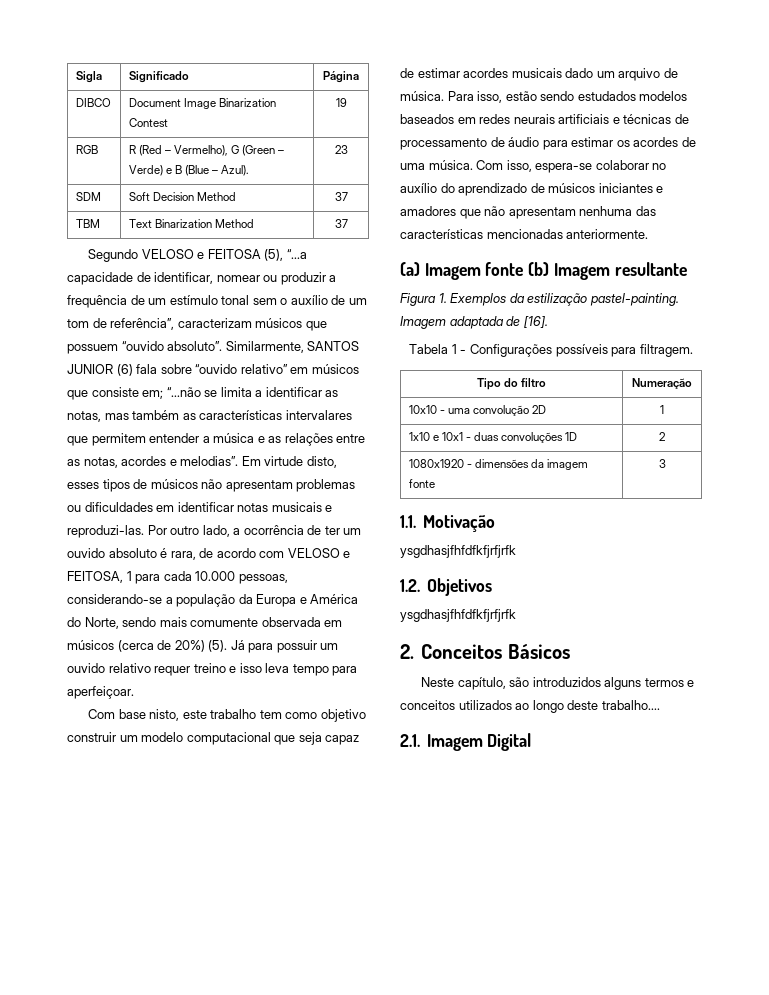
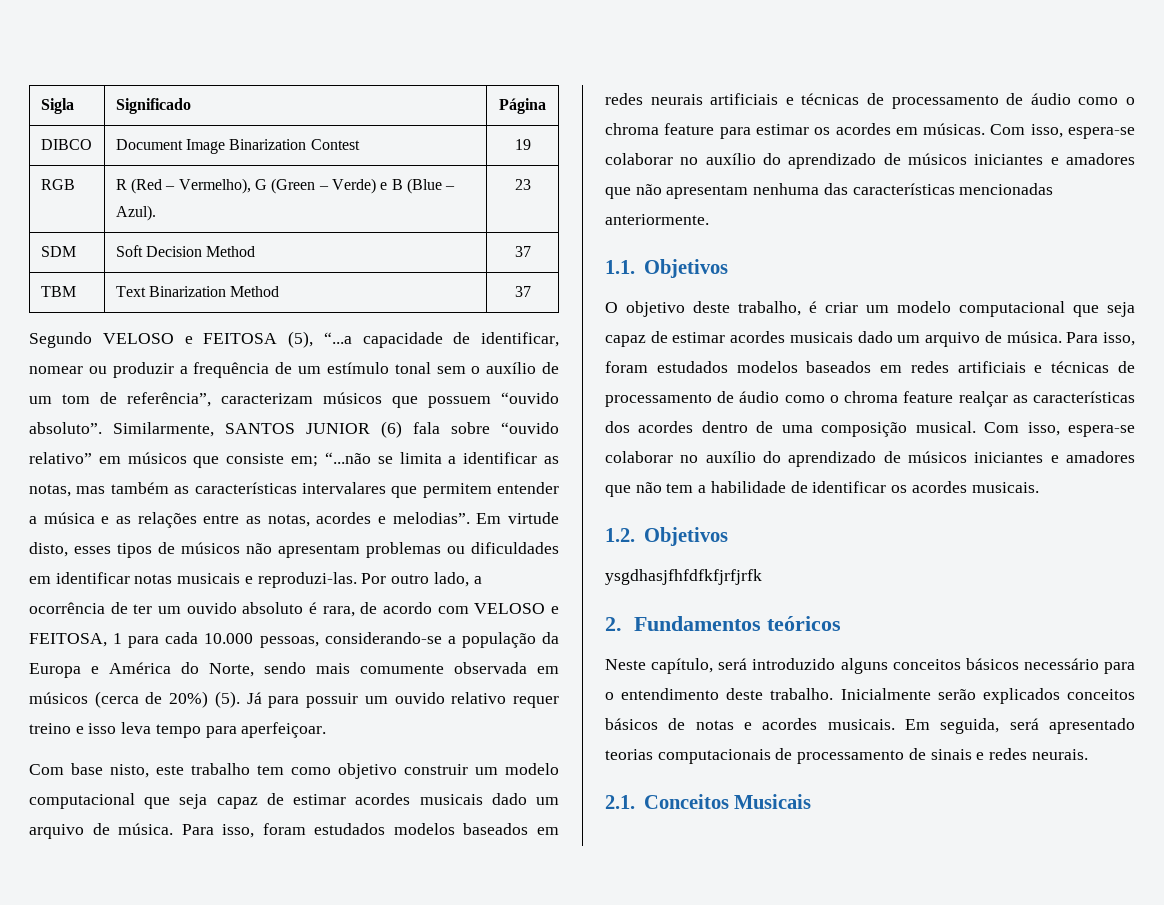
[505,91,575,101] estão sendo -> [262,823,306,835] foram
(540, 142) none -> [1078,97,1135,105] [605,123,715,135] como o chroma feature
[681,137,696,147] [400,160,473,170] de uma música. -> [895,123,986,135] em músicas.
[400,262,687,280] [400,293,679,306] [400,316,548,329] [409,344,693,357] [476,378,547,390] [632,378,692,389] [408,405,547,416] [660,405,664,414] [408,432,578,443] [659,432,665,441] [408,459,589,470] [408,479,435,488] [658,459,666,468] [400,515,495,532] [400,545,516,558] (a) Imagem fonte (b) Imagem resultante // Figura 1. Exemplos da estilização pastel-painting. Imagem adaptada de [16]. // Tabela 1 - Configurações possíveis para filtragem. // Tipo do filtro | Numeração // 10x10 - uma convolução 2D | 1 // 1x10 e 10x1 - duas convoluções 1D | 2 // 1080x1920 - dimensões da imagem fonte | 3 // 1.1. Motivação // ysgdhasjfhfdfkfjrfjrfk -> [605,259,728,278] [605,301,1135,317] [605,331,1135,347] [605,361,1135,373] [605,391,1135,407] [605,421,1135,437] [605,451,1135,467] [605,481,1039,497] 1.1. Objetivos // O objetivo deste trabalho, é criar um modelo computacional que seja capaz de estimar acordes musicais dado um arquivo de música. Para isso, foram estudados modelos baseados em redes artificiais e técnicas de processamento de áudio como o chroma feature realçar as características dos acordes dentro de uma composição musical. Com isso, espera-se colaborar no auxílio do aprendizado de músicos iniciantes e amadores que não tem a habilidade de identificar os acordes musicais.
[421,644,570,659] Conceitos Básicos -> [633,616,841,631] Fundamentos teóricos
[509,677,695,690] [400,700,660,713] são introduzidos alguns termos e conceitos utilizados ao longo deste trabalho.... -> [718,658,1135,674] [605,688,1135,704] [605,718,1135,734] [605,748,1088,764] será introduzido alguns conceitos básicos necessário para o entendimento deste trabalho. Inicialmente serão explicados conceitos básicos de notas e acordes musicais. Em seguida, será apresentado teorias computacionais de processamento de sinais e redes neurais.
[426,733,532,751] Imagem Digital -> [643,794,812,809] Conceitos Musicais

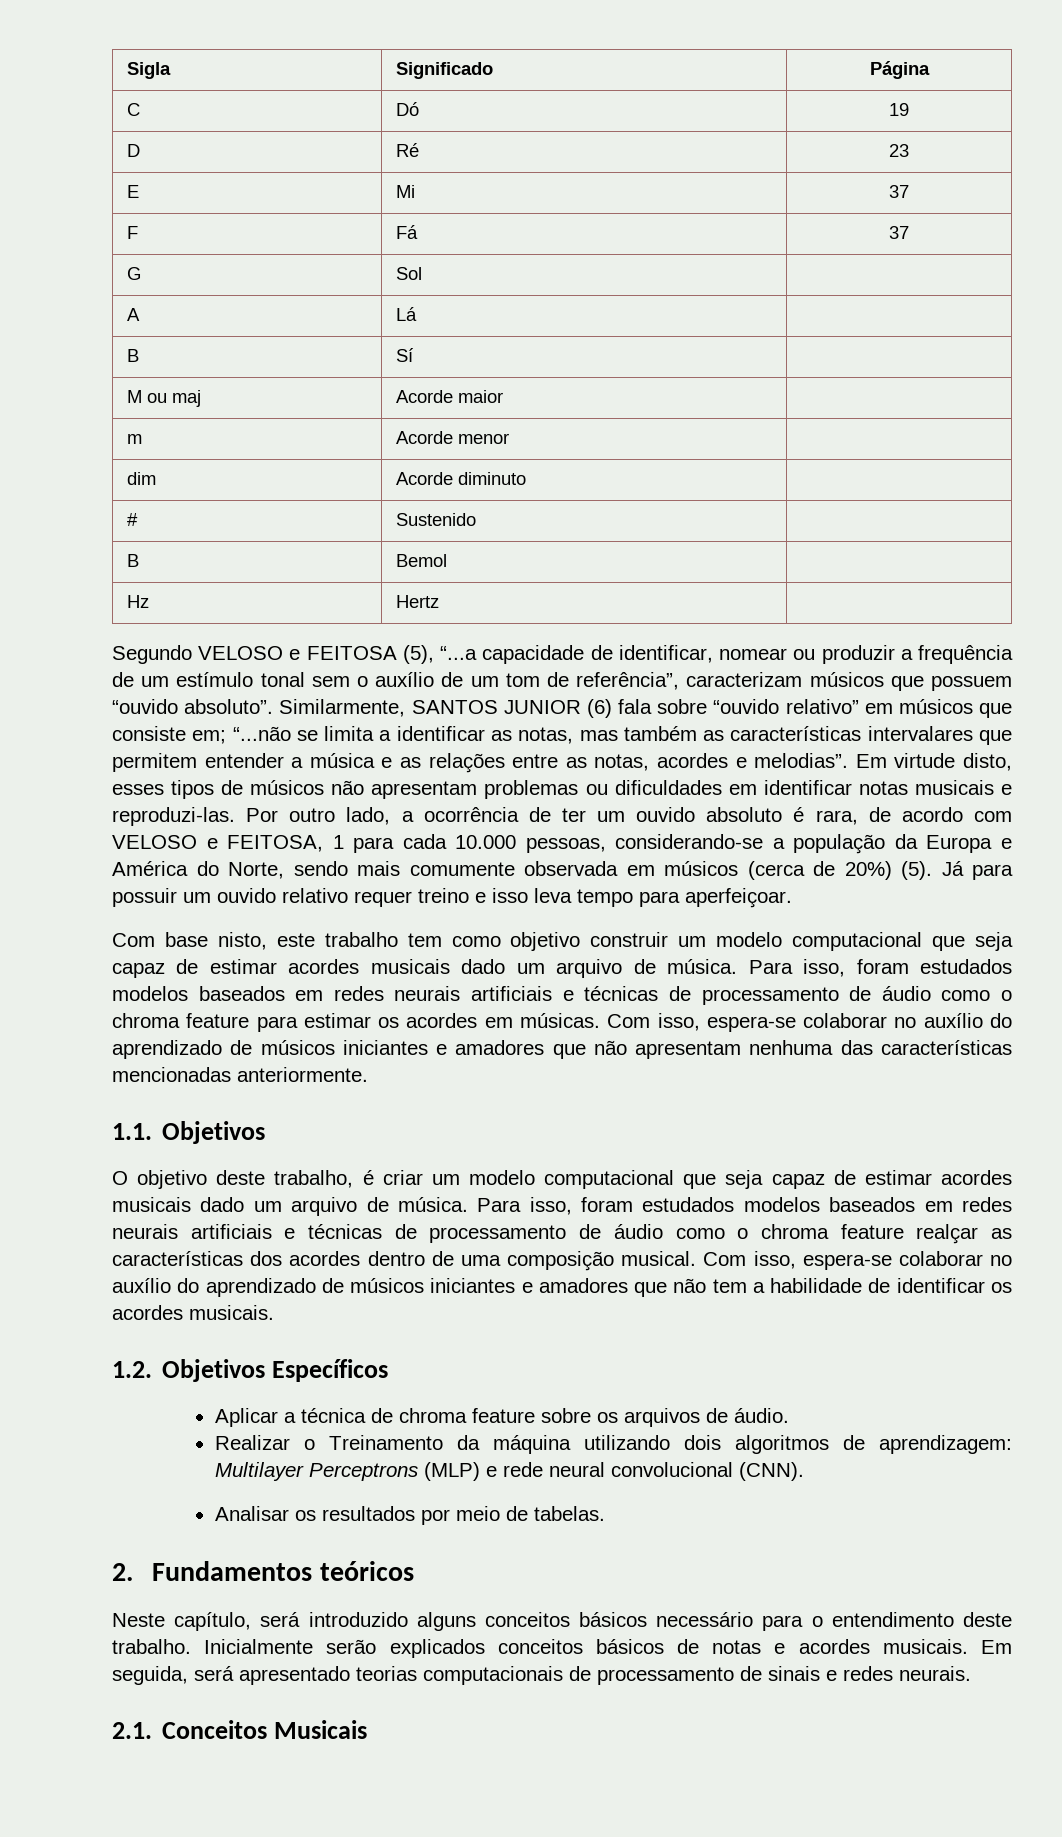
[40,139,92,150] [115,139,360,154] [514,139,531,150] [40,179,75,190] [115,178,456,194] [115,205,156,221] [514,179,531,190] [40,246,76,257] [115,245,256,257] [514,246,531,257] [40,286,76,297] [115,286,280,297] [514,286,531,297] DIBCO | Document Image Binarization Contest | 19 // RGB | R (Red – Vermelho), G (Green – Verde) e B (Blue – Azul). | 23 // SDM | Soft Decision Method | 37 // TBM | Text Binarization Method | 37 -> [127,103,141,116] [396,102,420,116] [889,103,909,116] [127,144,141,157] [396,143,420,157] [889,144,909,157] [127,185,140,198] [396,185,416,198] [889,185,909,198] [127,226,139,239] [396,225,419,239] [889,226,909,239] [127,267,142,280] [396,267,423,280] [127,308,141,321] [396,307,418,321] [127,349,140,362] [396,348,415,362] [127,390,202,407] [396,390,504,403] [127,434,143,444] [396,431,510,444] [127,472,157,485] [396,472,527,485] [127,513,139,526] [396,513,477,526] [127,554,140,567] [396,554,448,567] [127,595,150,608] [396,595,440,608] C | Dó | 19 // D | Ré | 23 // E | Mi | 37 // F | Fá | 37 // G | Sol | // A | Lá | // B | Sí | // M ou maj | Acorde maior | // m | Acorde menor | // dim | Acorde diminuto | // # | Sustenido | // B | Bemol | // Hz | Hertz |
(949, 367) none -> [112,1224,178,1239] neurais
[605,569,762,585] // ysgdhasjfhfdfkfjrfjrfk -> [272,1359,389,1382] [214,1408,789,1427] [214,1435,1013,1454] [214,1462,804,1481] [214,1506,605,1525] Específicos // Aplicar a técnica de chroma feature sobre os arquivos de áudio. // Realizar o Treinamento da máquina utilizando dois algoritmos de aprendizagem: Multilayer Perceptrons (MLP) e rede neural convolucional (CNN). // Analisar os resultados por meio de tabelas.

